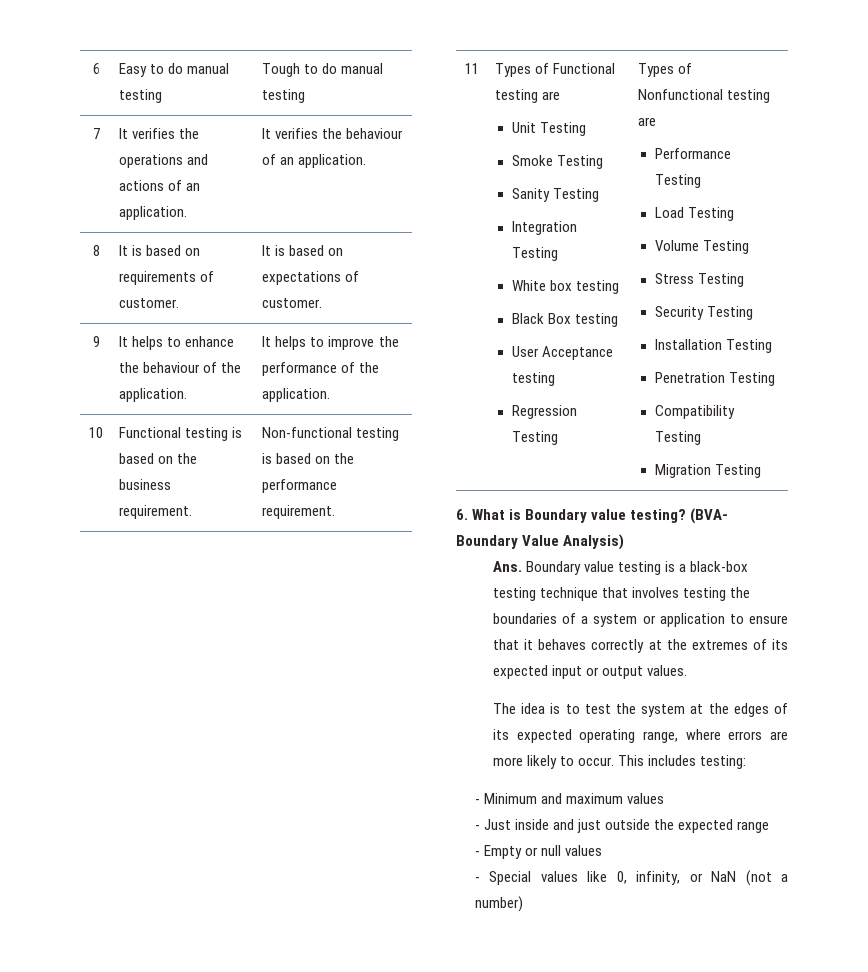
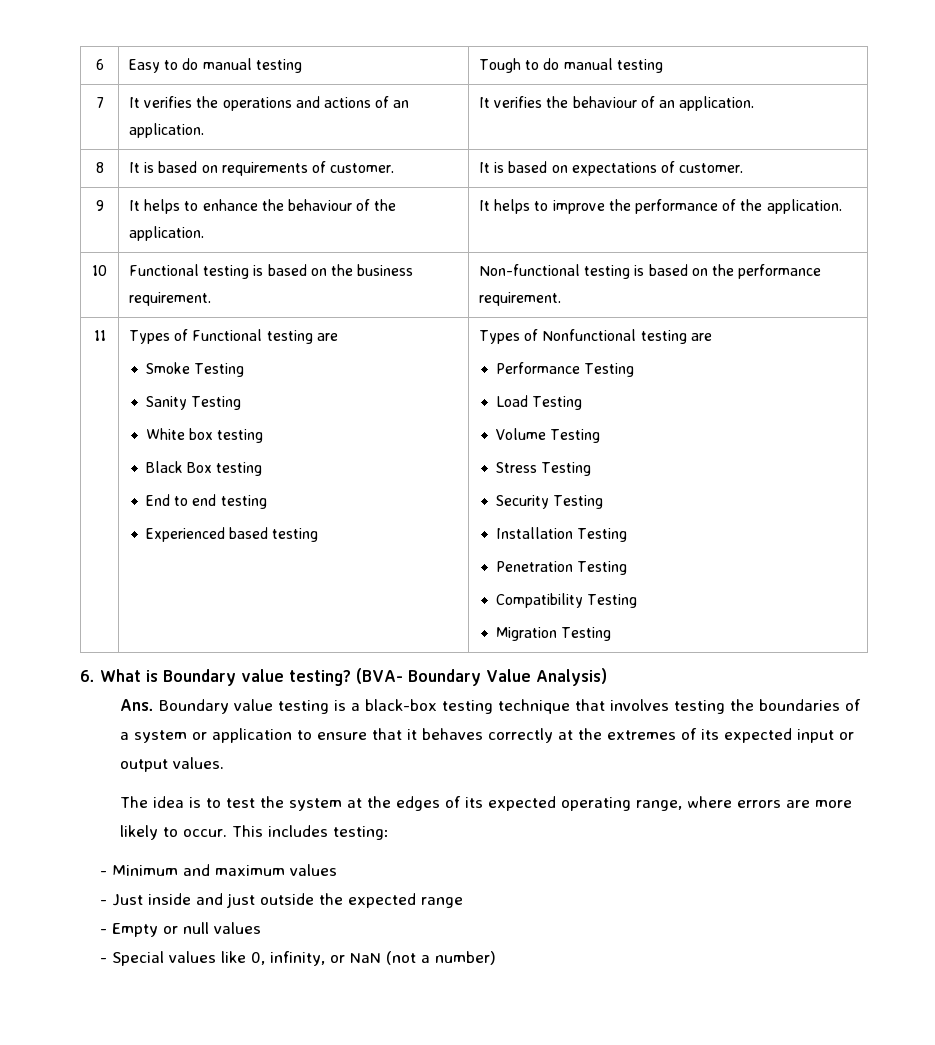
[511,122,586,136] // Unit Testing -> (338, 337) none
[511,221,577,235] [511,247,558,261] // Integration Testing -> (242, 403) none
[511,346,613,360] [511,372,555,386] [511,405,577,419] [511,431,558,445] User Acceptance testing // Regression Testing -> [146,494,267,509] [146,527,319,542] End to end testing // Experienced based testing

